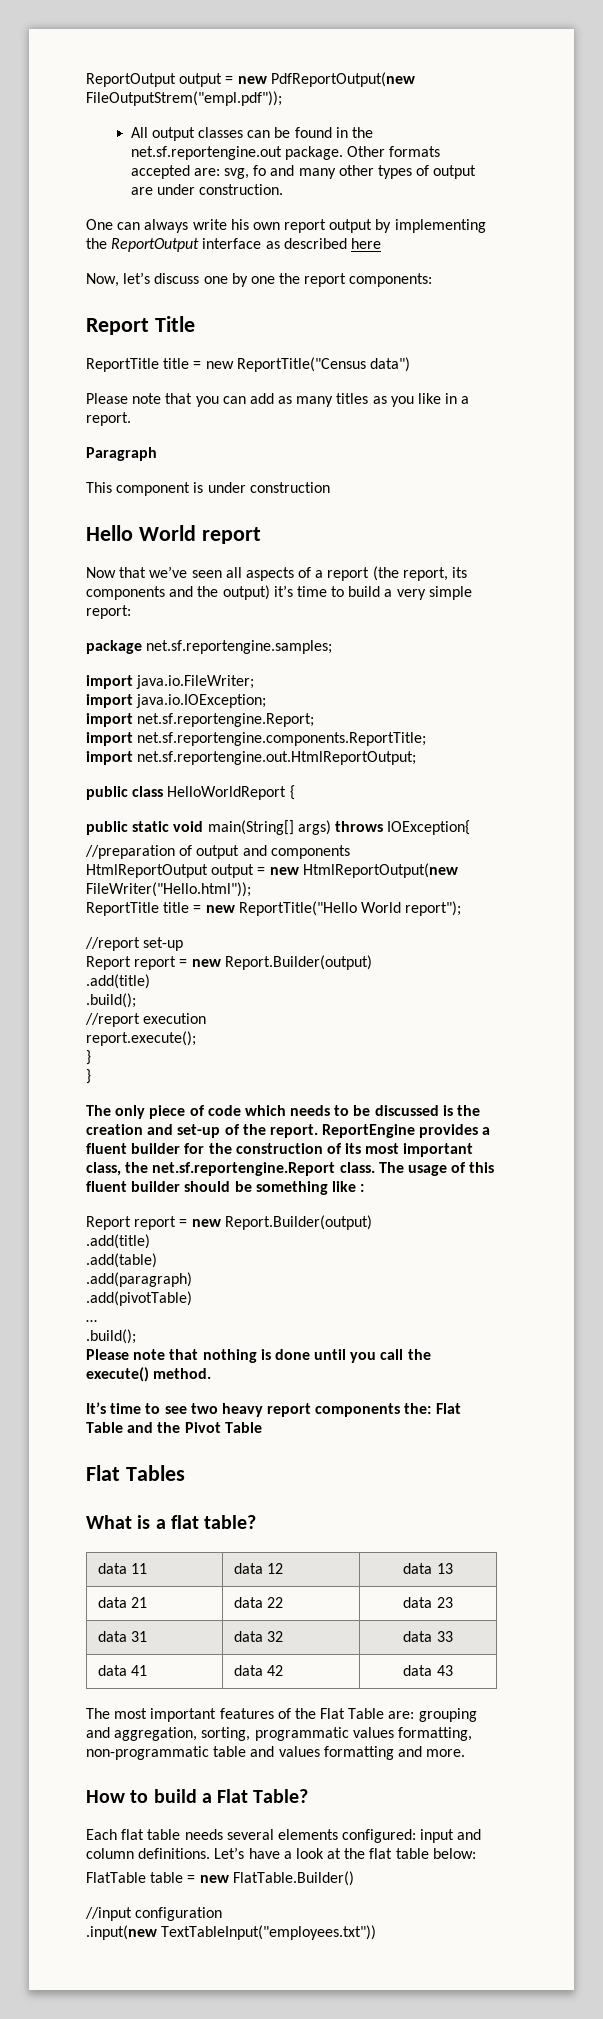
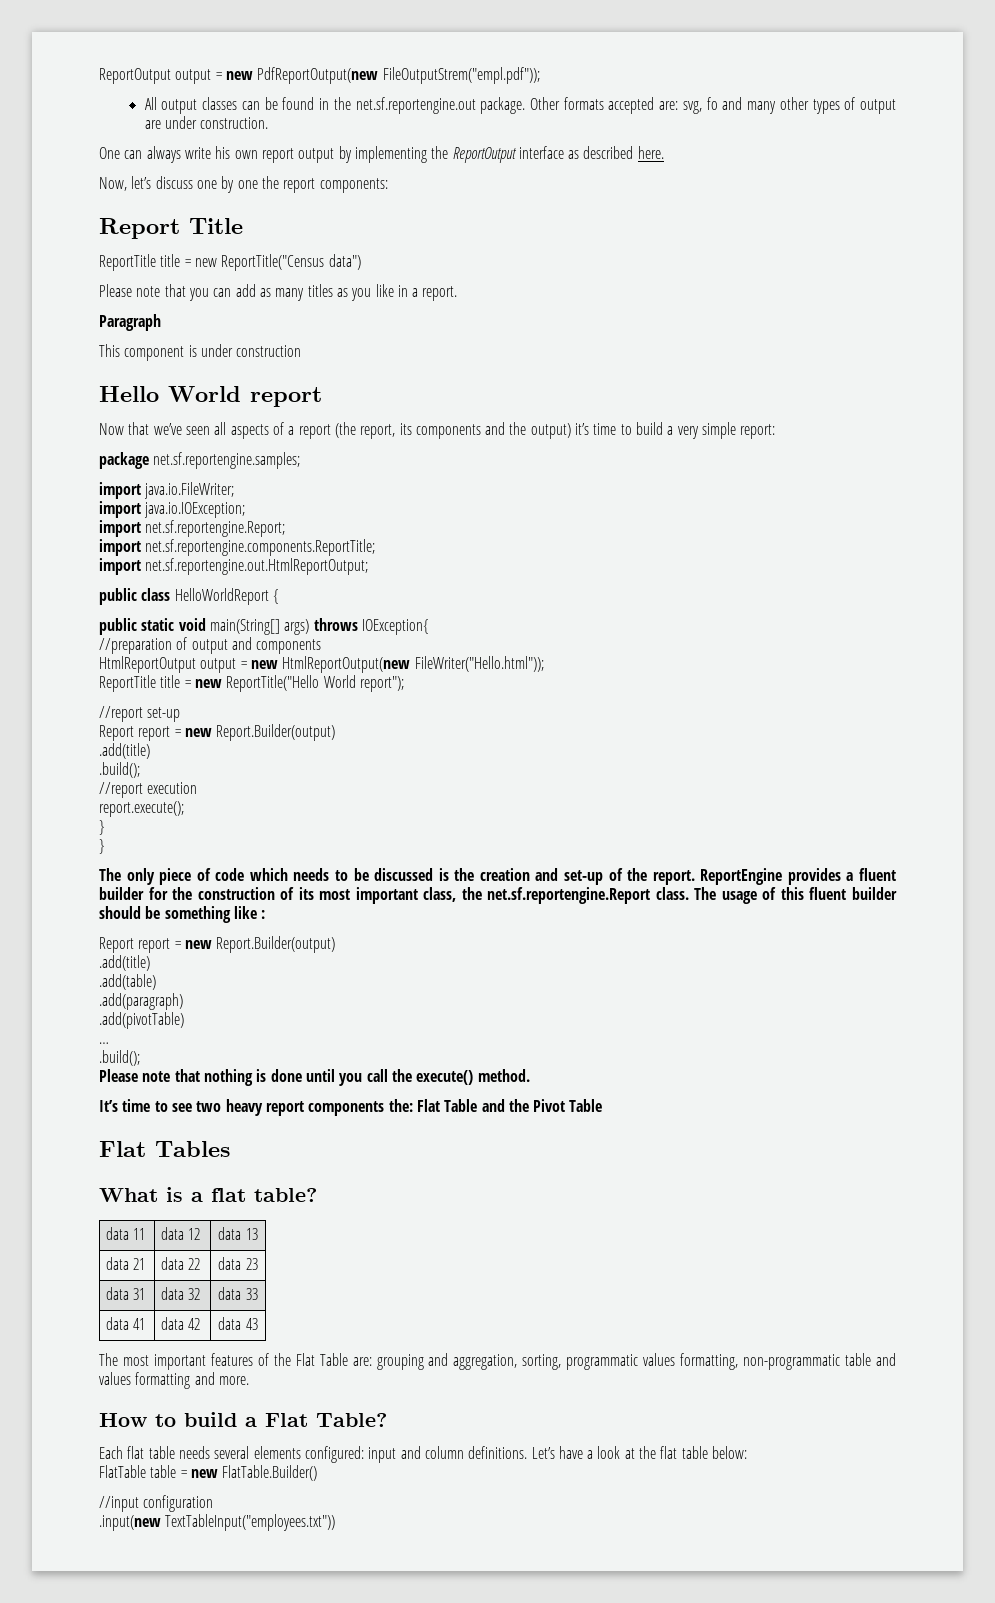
[350,238,381,249] here -> [637,146,664,159] here.

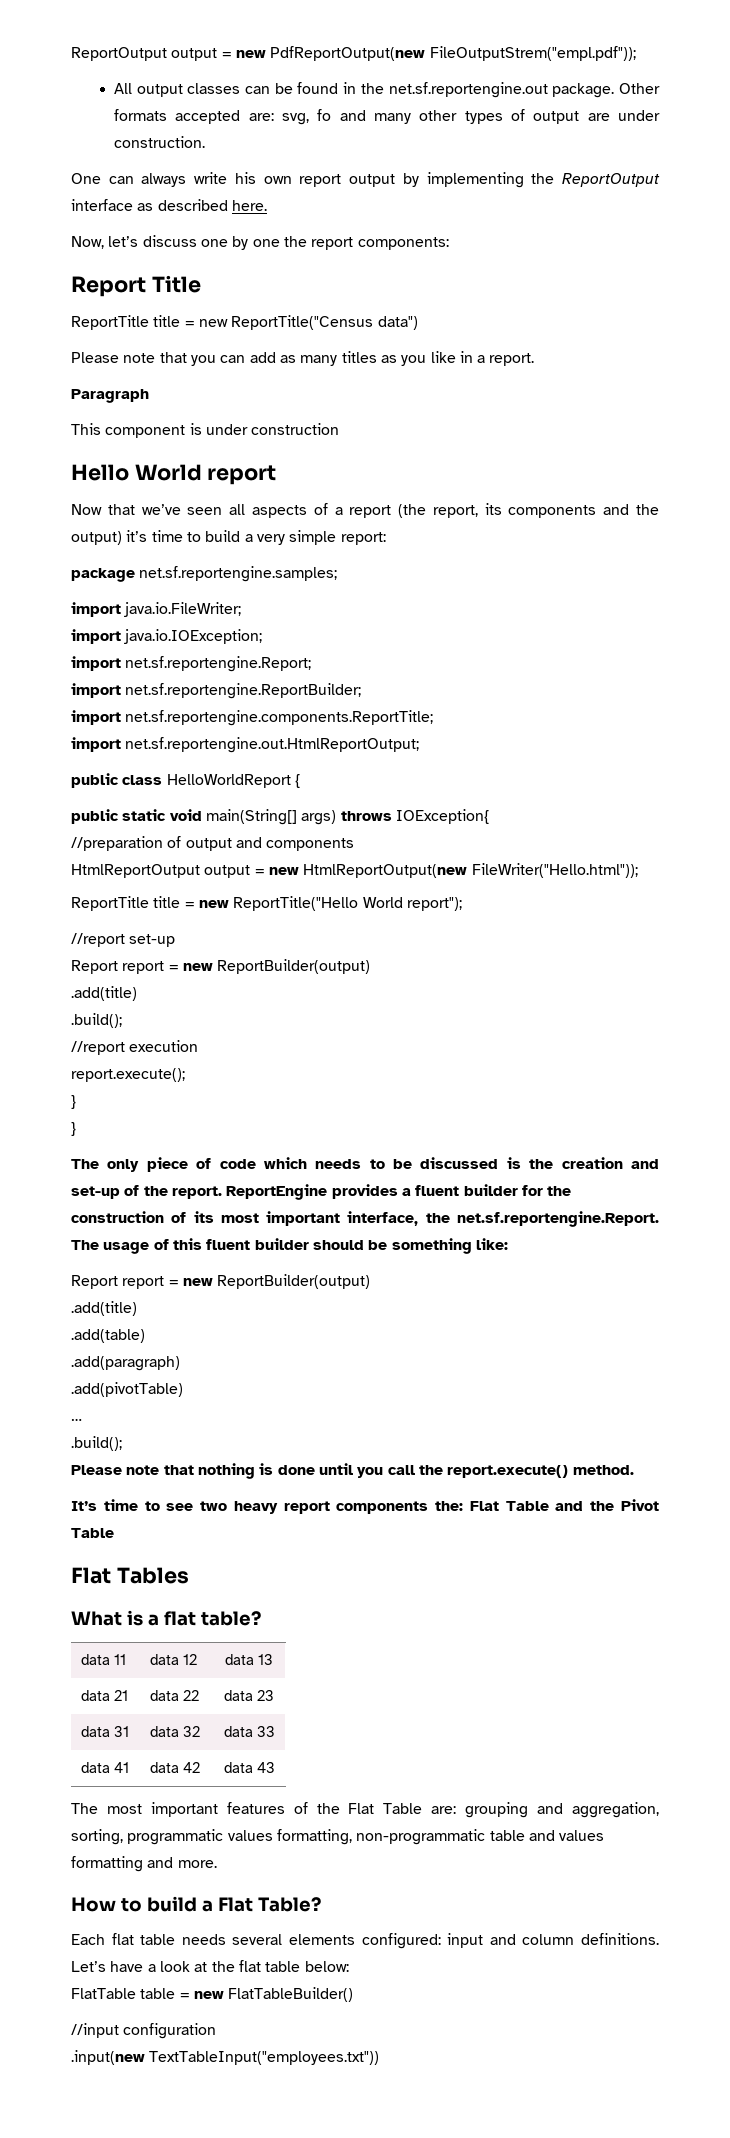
(286, 528) none -> [71,683,362,699] // import net.sf.reportengine.ReportBuilder;
[216,724,336,741] Report.Builder(output) -> [217,959,371,974] ReportBuilder(output)
[423,887,689,904] class, the net.sf.reportengine.Report class. -> [347,1211,659,1227] interface, the net.sf.reportengine.Report.
[233,906,266,919] [99,936,336,953] like : // Report report = new Report.Builder(output) -> [475,1238,508,1250] [71,1274,371,1289] like: // Report report = new ReportBuilder(output)
[416,1070,474,1085] execute() -> [447,1465,569,1478] report.execute()
[222,1465,318,1481] FlatTable.Builder() -> [228,1987,354,2002] FlatTableBuilder()

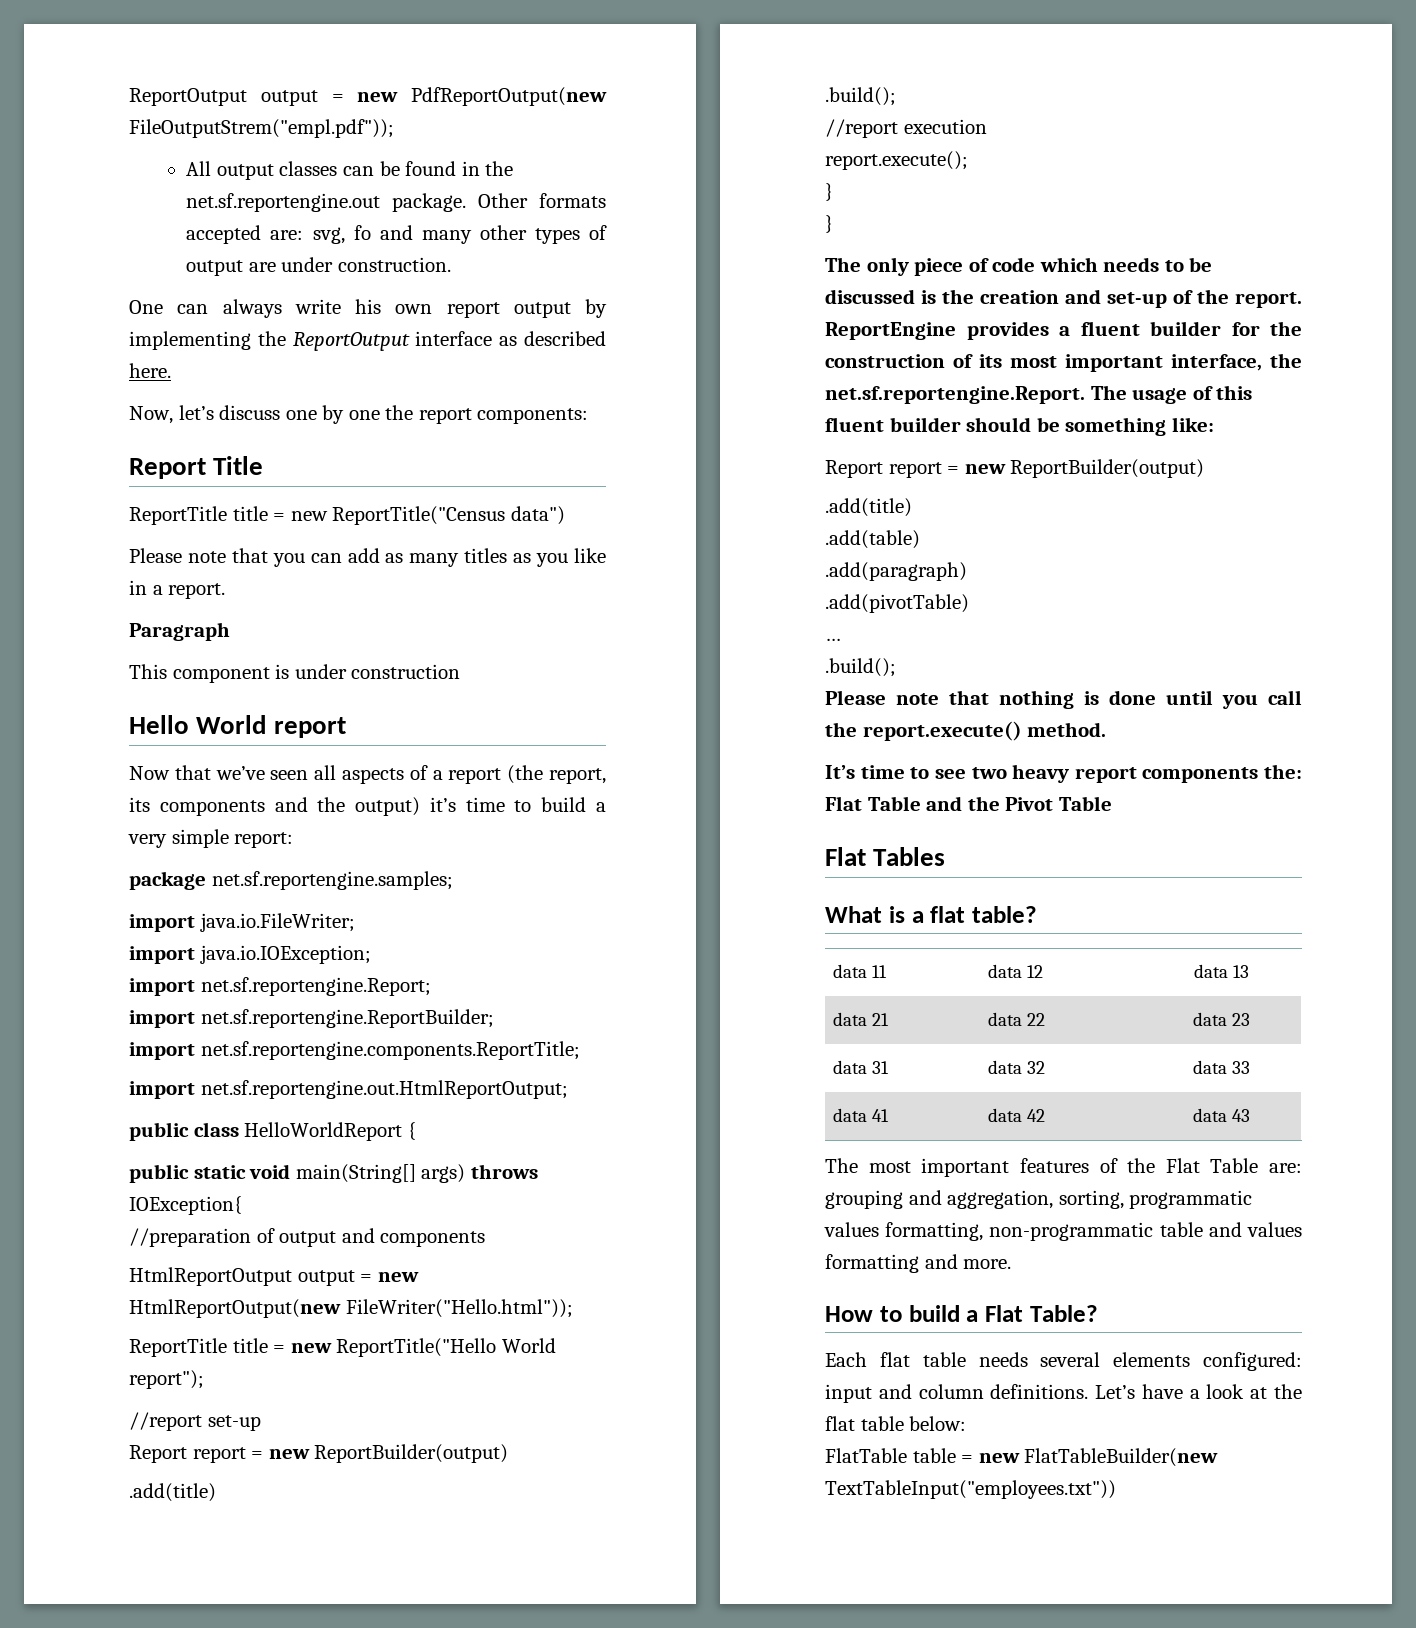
[228,1987,354,2002] [71,2023,217,2039] [71,2050,145,2065] FlatTableBuilder() // //input configuration // .input(new -> [1024,1448,1219,1467] FlatTableBuilder(new

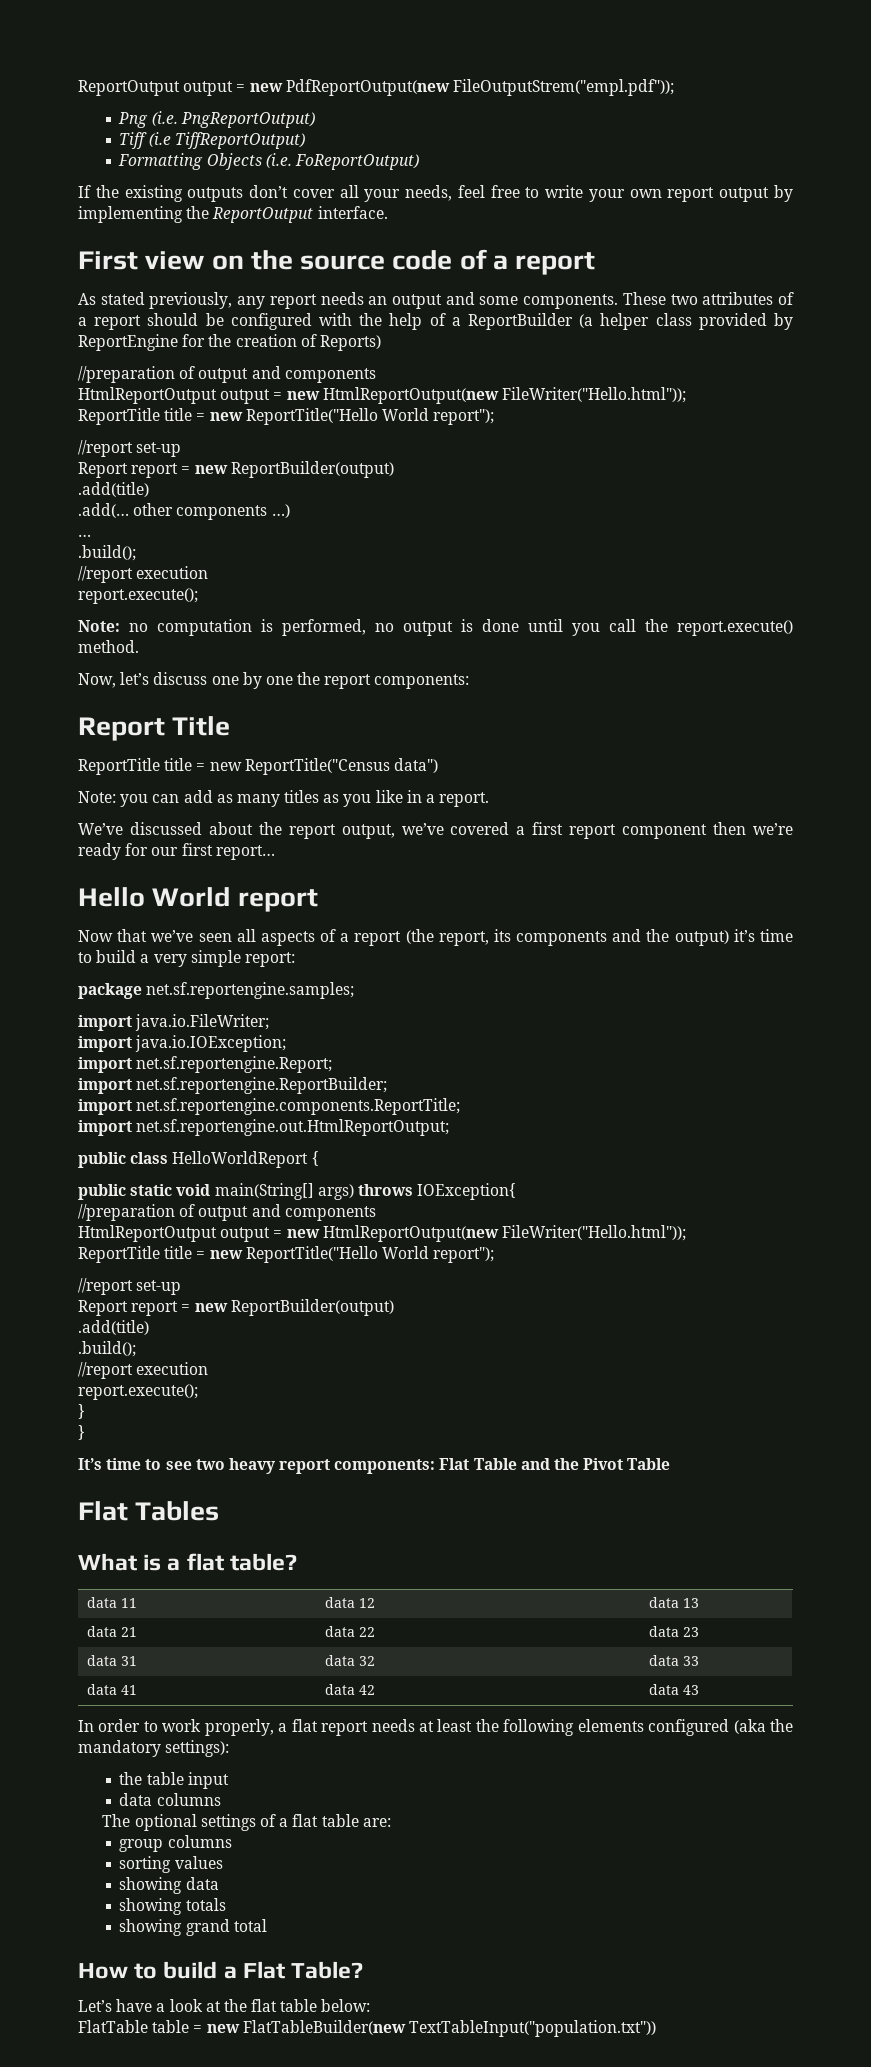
[186,161,514,180] [186,193,606,212] [186,225,608,244] [186,257,452,276] [129,299,381,318] All output classes can be found in the net.sf.reportengine.out package. Other formats accepted are: svg, fo and many other types of output are under construction. // One can always write his -> [118,111,315,128] [119,132,305,149] [118,153,420,170] [78,185,625,202] Png (i.e. PngReportOutput) // Tiff (i.e TiffReportOutput) // Formatting Objects (i.e. FoReportOutput) // If the existing outputs don’t cover all your needs, feel free to write your
[415,331,606,346] [129,363,171,378] interface as described here. -> [317,206,388,219] [78,249,596,275] [78,292,794,309] [78,313,794,330] [78,334,381,351] [78,366,376,383] [78,387,686,404] [78,408,495,425] [78,440,182,457] [78,461,394,478] [78,482,149,497] [78,503,290,520] [78,534,91,537] [78,545,136,561] [78,566,209,583] [78,588,198,604] [78,619,793,636] [78,640,139,653] interface. // First view on the source code of a report // As stated previously, any report needs an output and some components. These two attributes of a report should be configured with the help of a ReportBuilder (a helper class provided by ReportEngine for the creation of Reports) // //preparation of output and components // HtmlReportOutput output = new HtmlReportOutput(new FileWriter("Hello.html")); // ReportTitle title = new ReportTitle("Hello World report"); // //report set-up // Report report = new ReportBuilder(output) // .add(title) // .add(… other components …) // … // .build(); // //report execution // report.execute(); // Note: no computation is performed, no output is done until you call the report.execute() method.
[129,548,268,563] Please note that -> [78,791,116,803] Note:
[129,622,230,641] [129,664,461,683] Paragraph // This component is under construction -> [78,822,793,839] [78,843,275,860] We’ve discussed about the report output, we’ve covered a first report component then we’re ready for our first report…
[825,257,1213,276] [825,289,1302,308] [825,321,1302,340] [825,353,1302,372] [825,385,1253,404] [825,417,1214,436] [825,459,1205,478] [825,498,912,517] [825,530,920,549] [825,562,967,581] [825,594,969,613] [825,638,841,641] [825,658,896,677] [825,690,1302,709] [825,721,1107,741] // The only piece of code which needs to be discussed is the creation and set-up of the report. ReportEngine provides a fluent builder for the construction of its most important interface, the net.sf.reportengine.Report. The usage of this fluent builder should be something like: // Report report = new ReportBuilder(output) // .add(title) // .add(table) // .add(paragraph) // .add(pivotTable) // … // .build(); // Please note that nothing is done until you call the report.execute() method. -> (85, 1432) none
[1142,764,1302,783] components the: -> [334,1459,436,1474] components:
[825,1158,1302,1177] [825,1190,1253,1209] [824,1222,1302,1241] [825,1254,1012,1273] The most important features of the Flat Table are: grouping and aggregation, sorting, programmatic values formatting, non-programmatic table and values formatting and more. -> [78,1719,793,1736] [78,1740,230,1757] [119,1772,229,1789] [119,1793,221,1806] [102,1814,391,1831] [119,1835,232,1852] [119,1856,223,1873] [119,1877,219,1894] [119,1898,226,1915] [119,1919,267,1936] In order to work properly, a flat report needs at least the following elements configured (aka the mandatory settings): // the table input // data columns // The optional settings of a flat table are: // group columns // sorting values // showing data // showing totals // showing grand total
[825,1352,1302,1371] [825,1384,1089,1403] Each flat table needs several elements configured: input and column definitions. -> (364, 1970) none
[825,1480,1116,1499] TextTableInput("employees.txt")) -> [408,2020,656,2037] TextTableInput("population.txt"))

